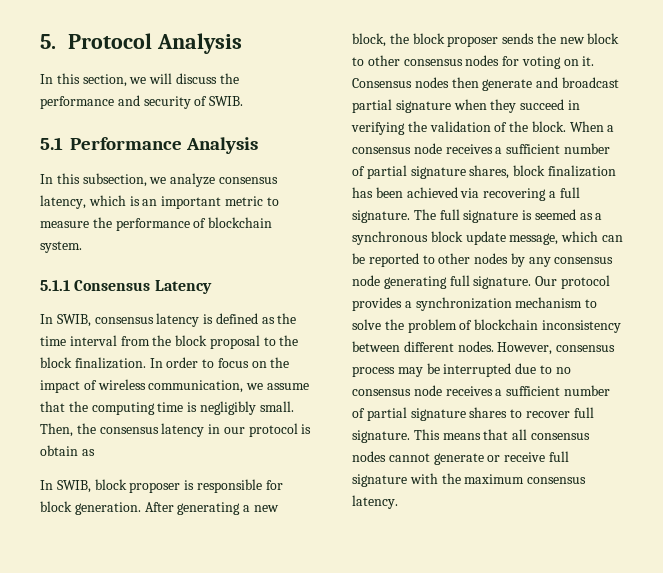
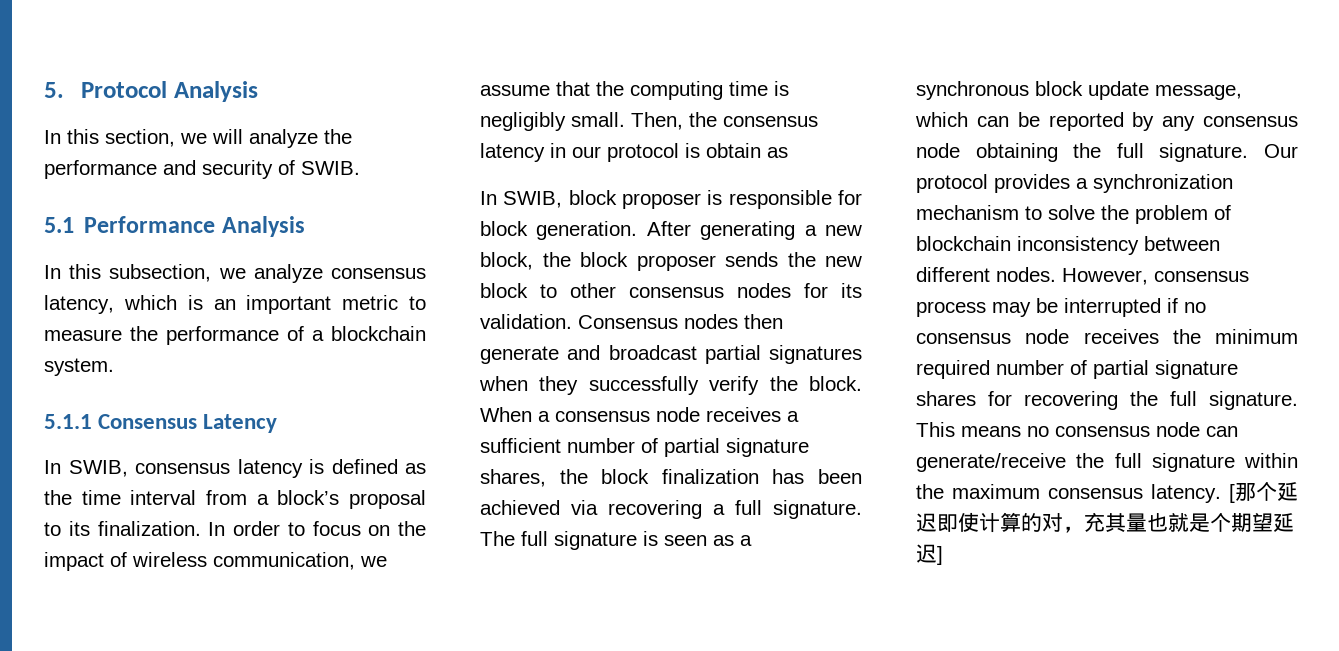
[175,73,217,84] discuss -> [249,129,318,148] analyze
(207, 223) none -> [312,330,324,341] a
[152,335,299,349] [40,357,72,368] the block proposal to the block -> [256,490,426,509] [44,521,90,536] a block’s proposal to its
[521,56,595,69] voting on it. -> [841,283,862,298] [480,314,572,329] its validation.
[395,100,451,113] signature -> [769,345,862,364] signatures
[520,99,580,110] [351,121,508,135] succeed in verifying the validation of -> [588,376,760,395] successfully verify
(510, 172) none -> [559,469,588,484] the
[534,209,576,220] seemed -> [664,535,707,546] seen
[422,253,509,264] to other nodes -> (1124, 121) none
[383,276,447,289] generating -> [975,143,1102,162] obtaining the
[515,363,552,374] due to -> [1167,298,1178,313] if
[495,386,561,396] a sufficient -> [1172,329,1298,344] [916,360,990,379] the minimum required
[510,409,570,418] to recover -> [988,391,1158,410] for recovering the
[483,429,590,440] [352,451,569,465] [352,473,438,487] that all consensus nodes cannot generate or receive full signature with -> [1027,422,1238,437] [916,453,1298,472] no consensus node can generate/receive the full signature within
(398, 502) none -> [1229,482,1298,503] [916,512,1294,533] [916,544,943,565] [那个延迟即使计算的对，充其量也就是个期望延迟]

